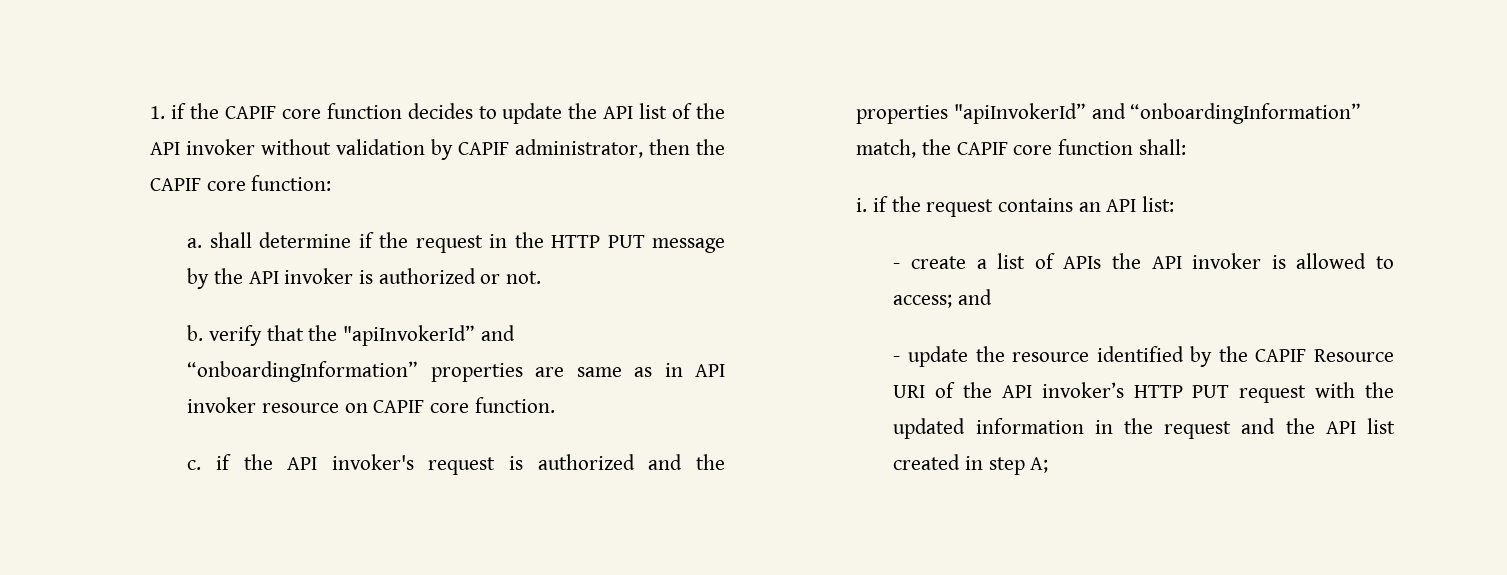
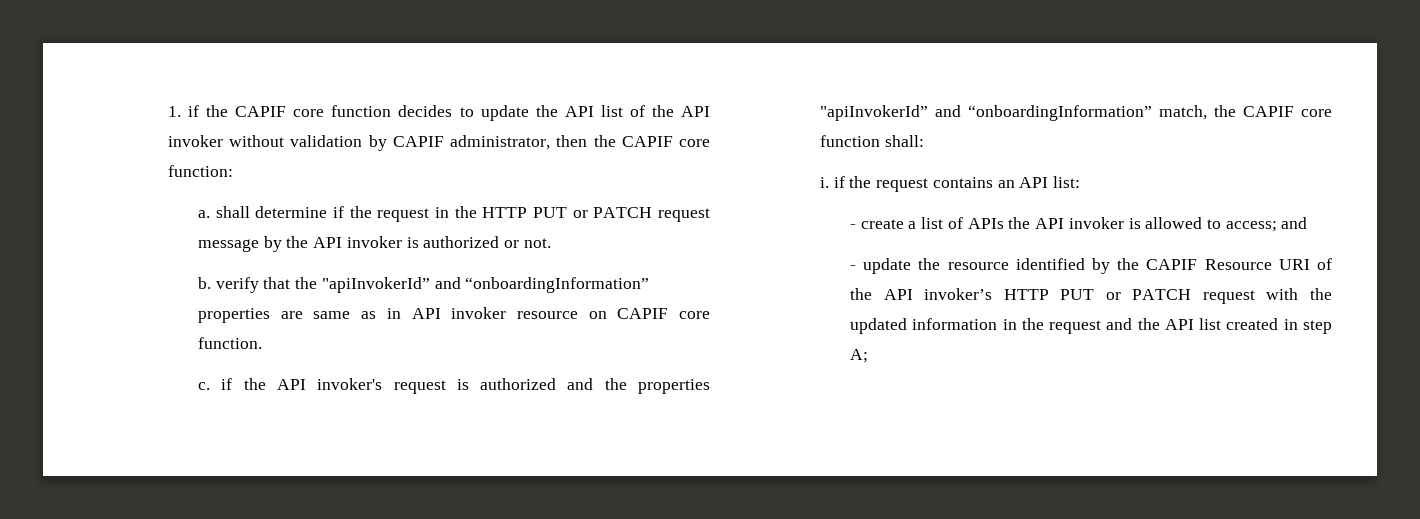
(645, 241) none -> [572,207,710,222] or PATCH request
(1230, 391) none -> [1105,289,1192,300] or PATCH

